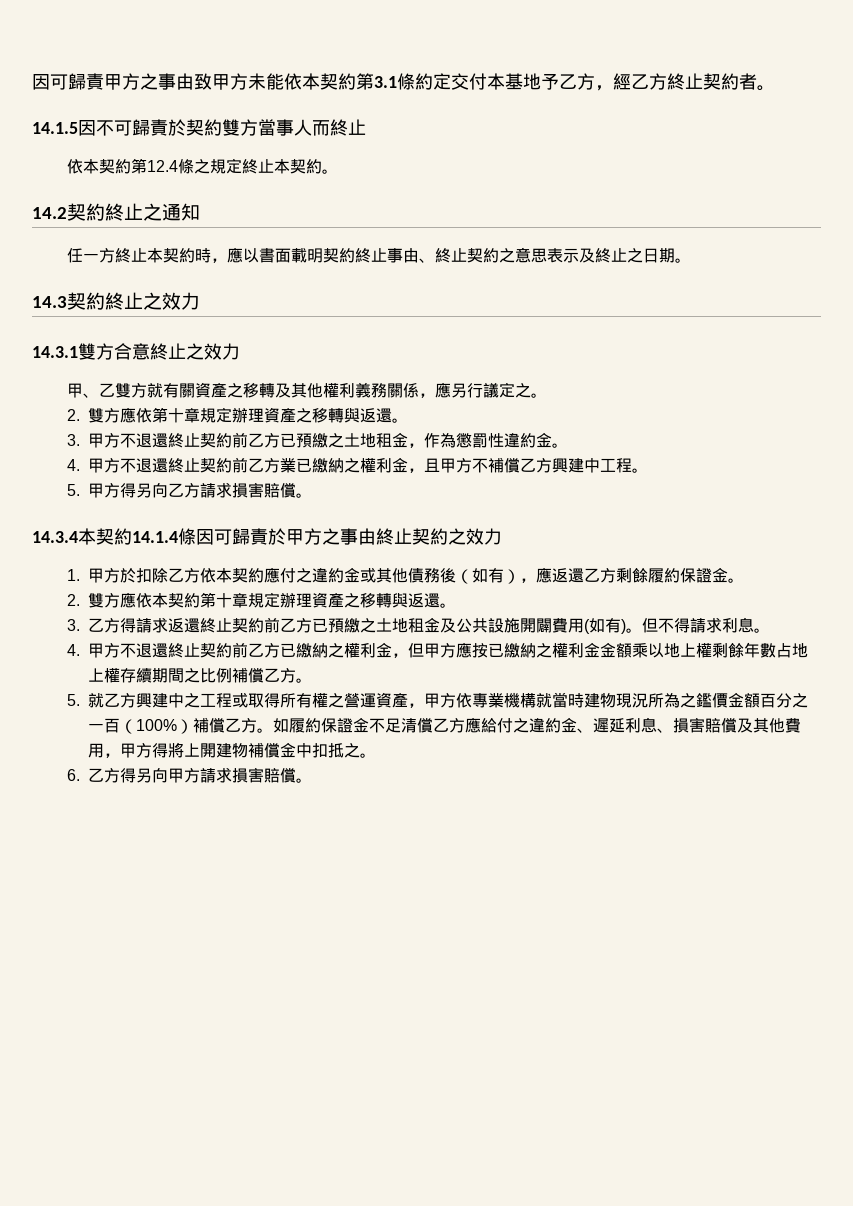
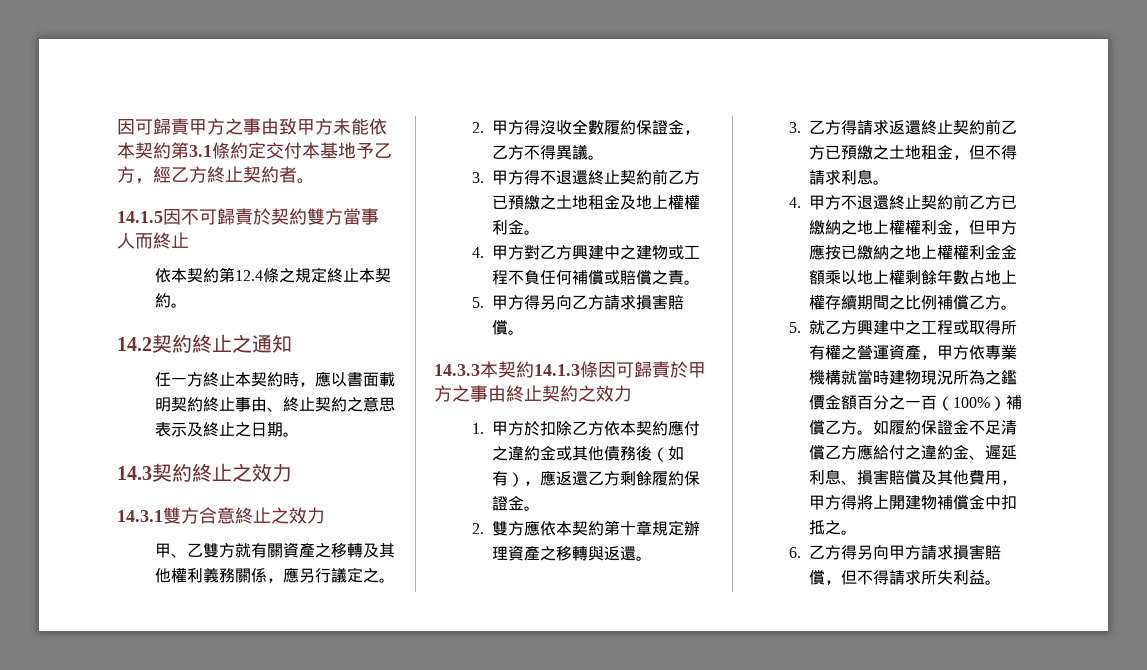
[88,407,393,423] 雙方應依第十章規定辦理資產之移轉與返還 -> [491,119,700,135] [491,145,588,160] 甲方得沒收全數履約保證金，乙方不得異議
(121, 440) none -> [523,170,540,185] 得
[408,433,537,448] ，作為懲罰性違約 -> [619,195,700,210] [491,220,508,235] 及地上權權利
[120,457,633,473] 不退還終止契約前乙方業已繳納之權利金，且甲方不補償乙方興建中工程 -> [523,245,700,260] [491,269,684,285] 對乙方興建中之建物或工程不負任何補償或賠償之責
[32,528,178,545] 14.3.4本契約14.1.4 -> [434,361,580,378] 14.3.3本契約14.1.3
[440,618,643,634] 及公共設施開闢費用(如有)。 -> [952,155,969,160] ，
(345, 650) none -> [856,220,905,235] 地上權
(553, 650) none -> [904,245,953,260] 地上權
(297, 775) none -> [824,569,985,585] ，但不得請求所失利益

